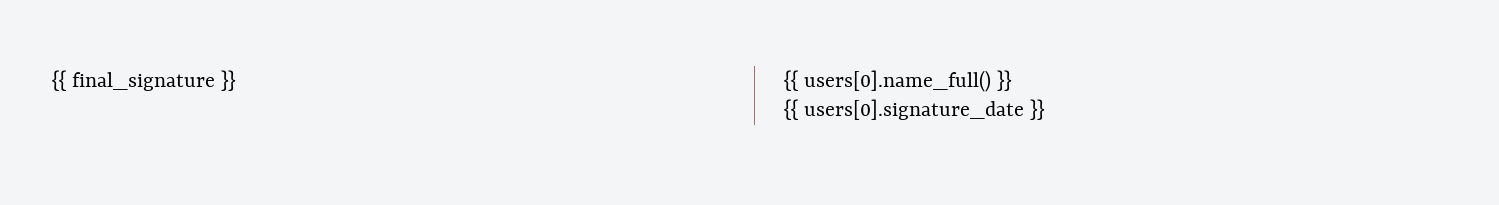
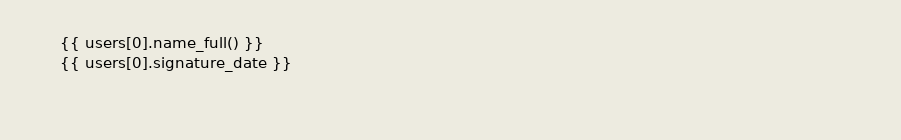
[52,70,237,91] [784,70,799,91] {{ final_signature }} // {{ -> [60,37,80,51] {{

